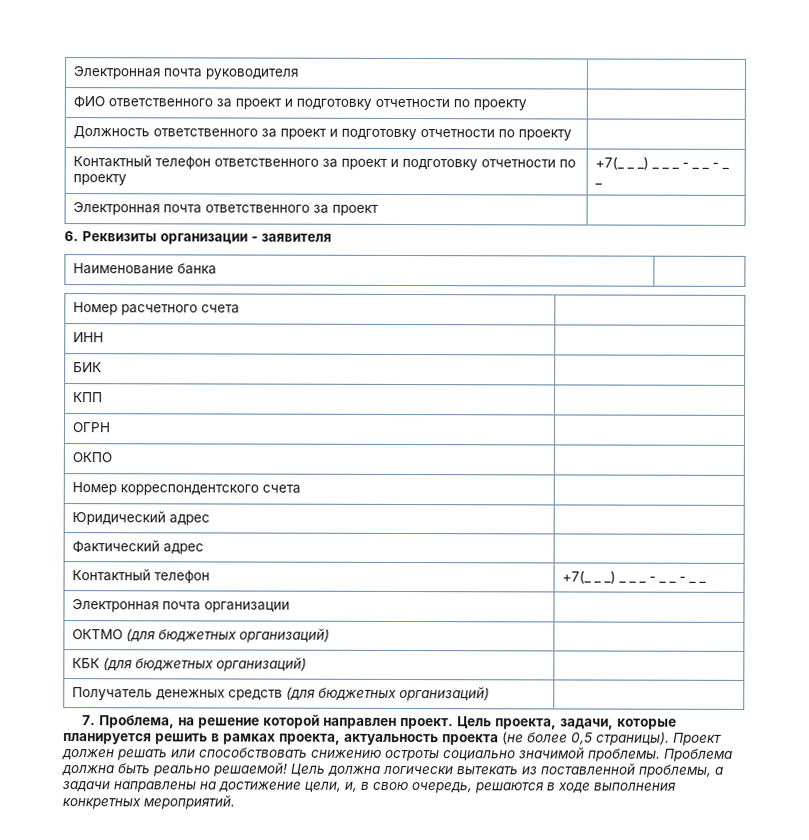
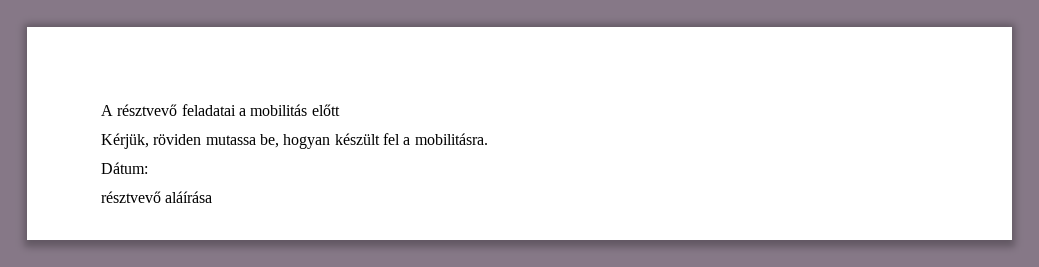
[73,66,299,80] [73,96,528,111] [73,126,573,141] [73,155,577,171] [73,174,128,186] [595,156,731,170] [595,183,604,186] [73,202,380,216] [64,231,332,245] [73,263,218,275] [73,302,241,316] [73,332,105,343] [73,362,103,373] [73,392,104,403] [72,422,111,433] [72,452,113,463] [72,482,302,496] [72,511,211,526] [72,540,205,555] [72,569,211,584] [562,570,708,584] [72,599,291,613] [72,628,331,643] [72,657,308,672] [72,686,491,702] [81,714,677,730] [63,731,722,746] [62,747,733,762] [62,762,724,778] [62,781,675,794] [62,795,235,810] Электронная почта руководителя | // ФИО ответственного за проект и подготовку отчетности по проекту | // Должность ответственного за проект и подготовку отчетности по проекту | // Контактный телефон ответственного за проект и подготовку отчетности по проекту | +7(_ _ _) _ _ _ - _ _ - _ _ // Электронная почта ответственного за проект | // 6. Реквизиты организации - заявителя // Наименование банка | // Номер расчетного счета | // ИНН | // БИК | // КПП | // ОГРН | // ОКПО | // Номер корреспондентского счета | // Юридический адрес | // Фактический адрес | // Контактный телефон | +7(_ _ _) _ _ _ - _ _ - _ _ // Электронная почта организации | // ОКТМО (для бюджетных организаций) | // КБК (для бюджетных организаций) | // Получатель денежных средств (для бюджетных организаций) | // 7. Проблема, на решение которой направлен проект. Цель проекта, задачи, которые планируется решить в рамках проекта, актуальность проекта (не более 0,5 страницы). Проект должен решать или способствовать снижению остроты социально значимой проблемы. Проблема должна быть реально решаемой! Цель должна логически вытекать из поставленной проблемы, а задачи направлены на достижение цели, и, в свою очередь, решаются в ходе выполнения конкретных мероприятий. -> [101,104,340,116] [101,133,488,149] [101,162,148,174] [101,191,213,203] A résztvevő feladatai a mobilitás előtt // Kérjük, röviden mutassa be, hogyan készült fel a mobilitásra. // Dátum: // résztvevő aláírása

